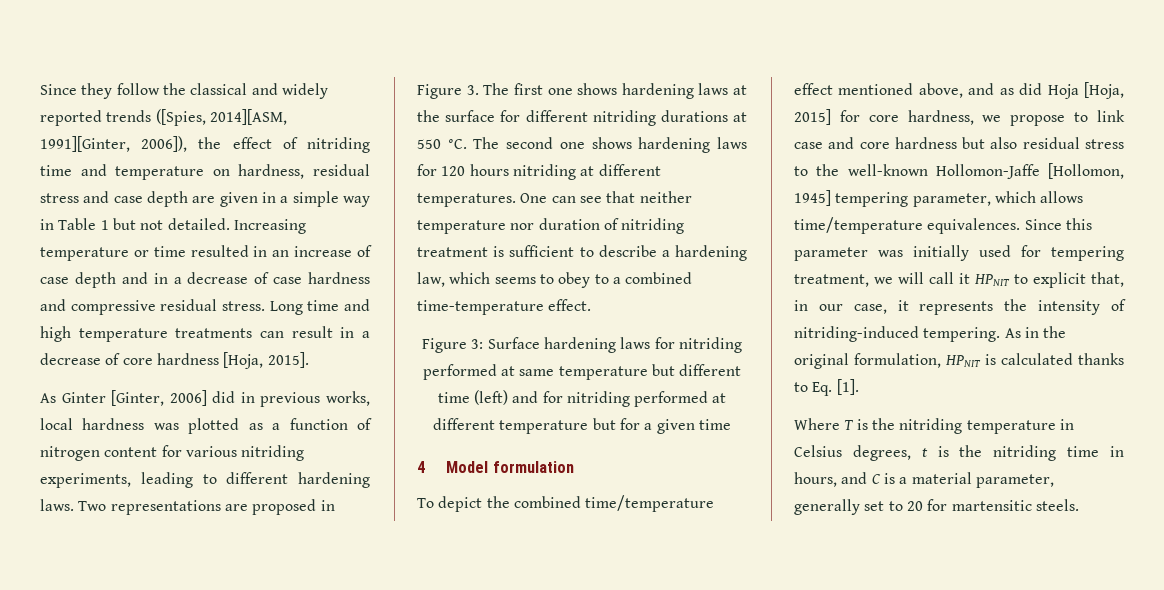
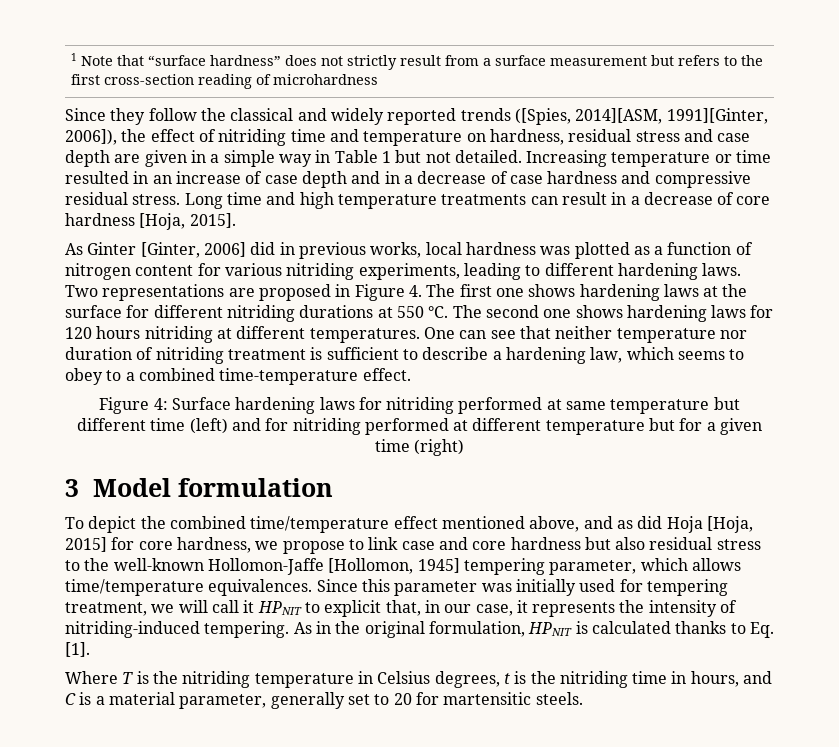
(40, 89) none -> [71,53,764,70] [71,74,379,89] 1 Note that “surface hardness” does not strictly result from a surface measurement but refers to the first cross-section reading of microhardness //
[466,85,479,95] 3. -> [408,285,422,297] 4.
[471,339,484,349] 3: -> [153,398,168,410] 4:
[417,461,425,473] // 4 -> [414,439,465,456] [65,479,79,497] (right) // 3

